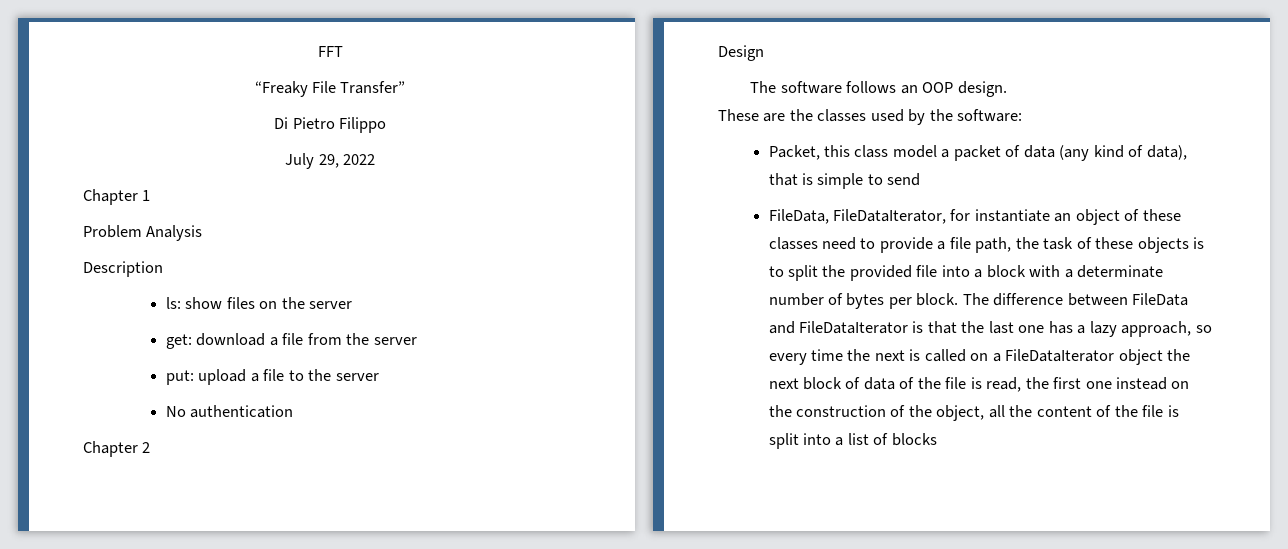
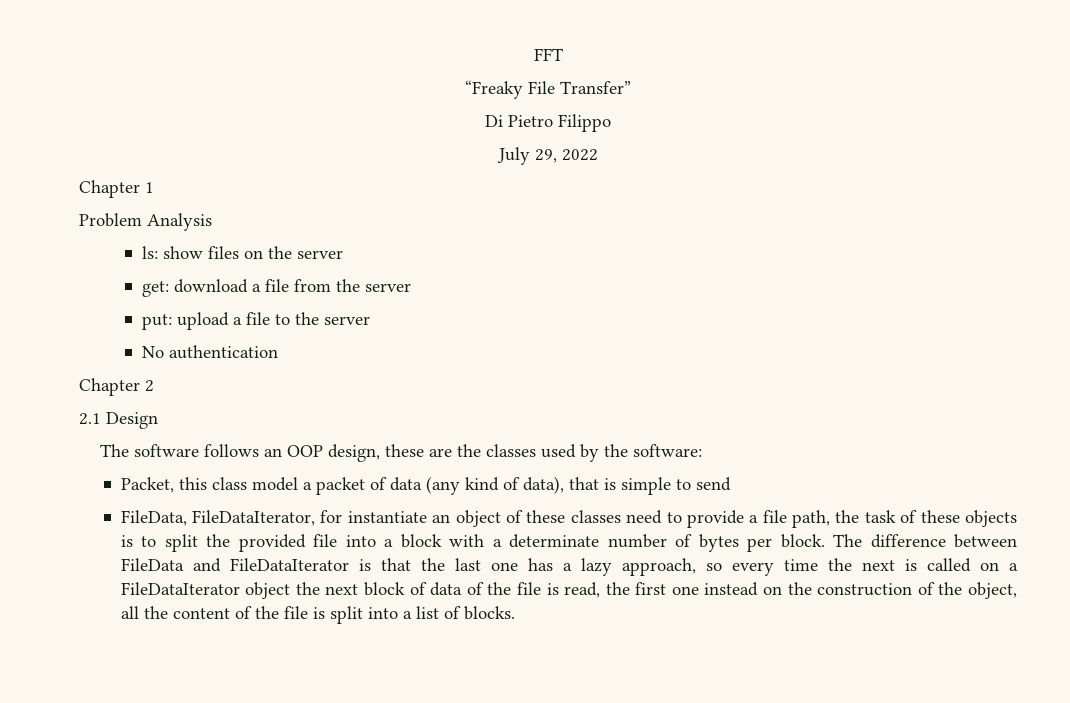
[83,261,163,277] // Description -> (212, 222) none
(151, 447) none -> [79,413,101,425] 2.1
[957,81,1007,97] [718,109,759,121] design. // These -> [328,444,425,462] design, these
[891,433,937,446] blocks -> [463,606,515,620] blocks.

